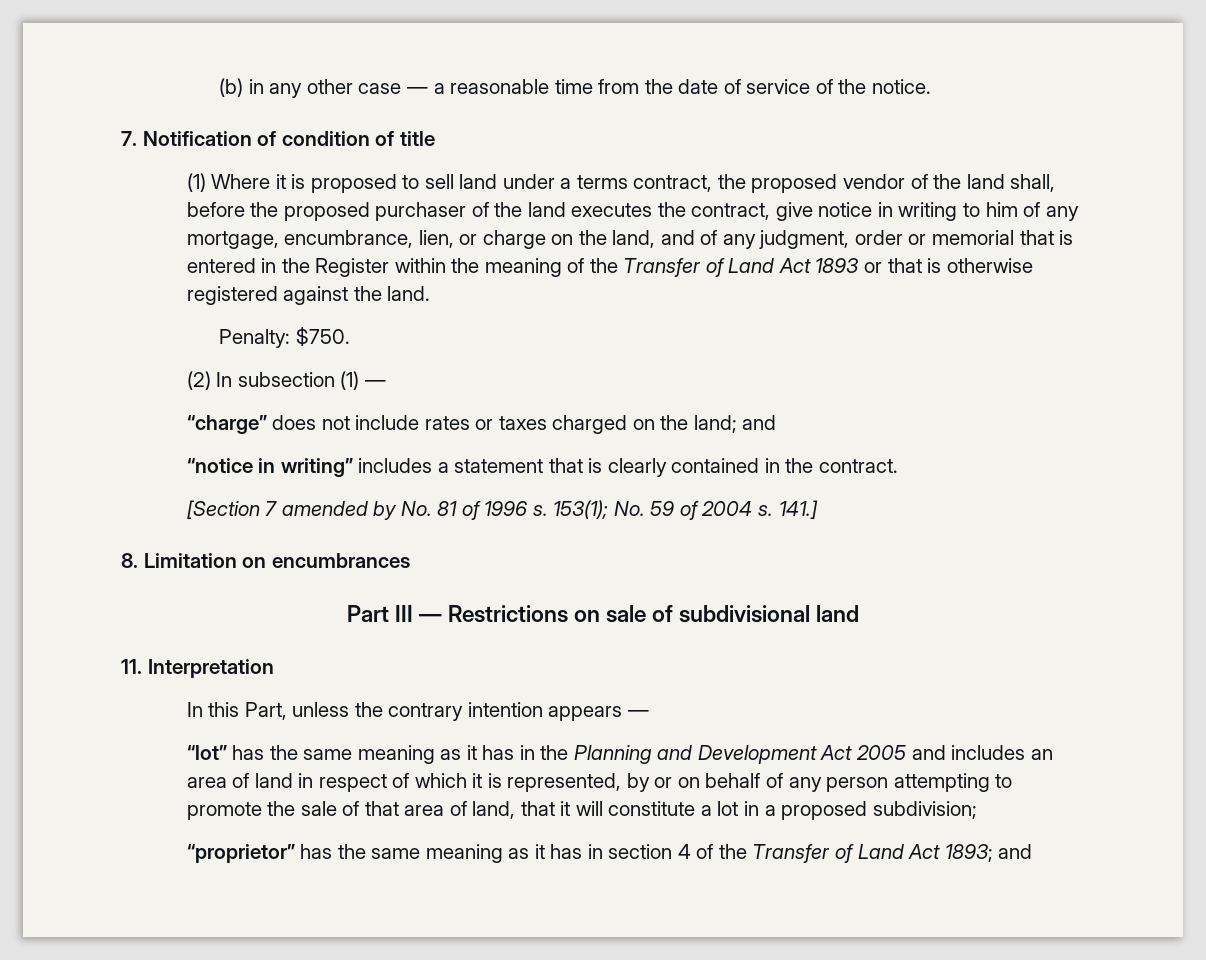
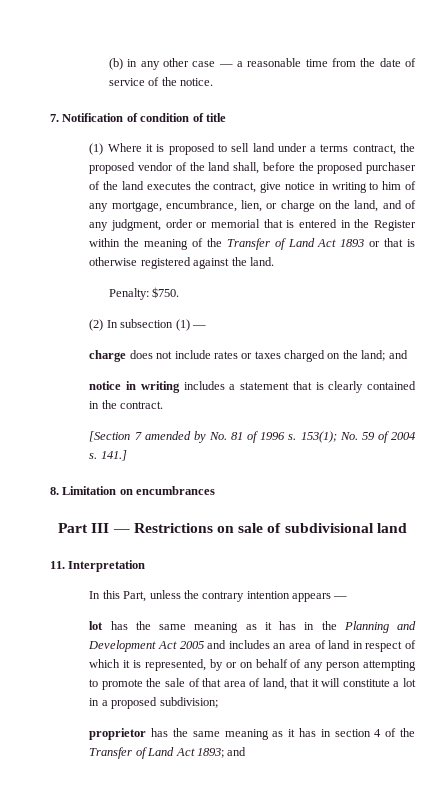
[186,415,267,434] “charge” -> [89,350,127,362] charge
[186,458,353,477] “notice in writing” -> [89,381,180,393] notice in writing
[186,745,227,760] “lot” -> [89,621,104,630] lot
[186,844,295,863] “proprietor” -> [89,728,147,740] proprietor

